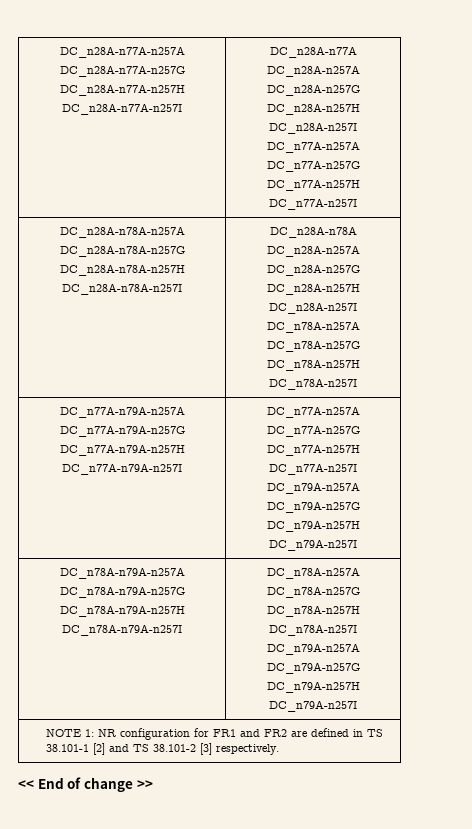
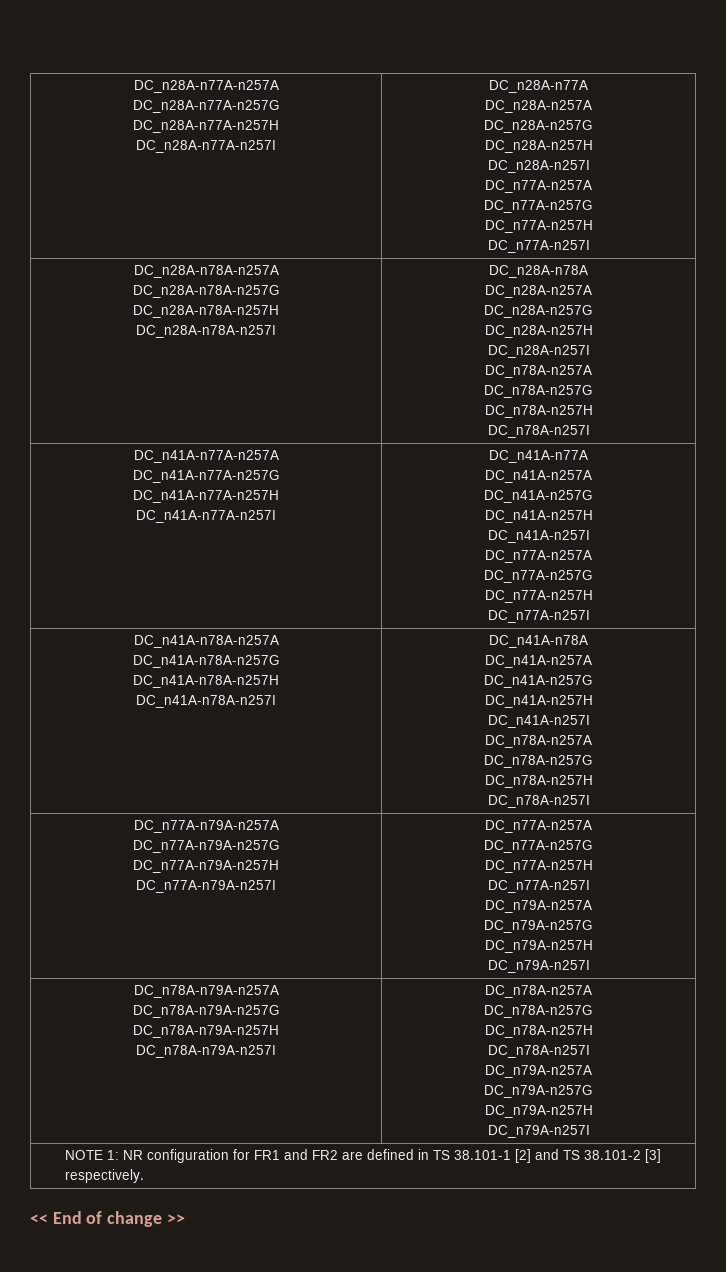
(357, 384) none -> [133,450,279,463] [132,470,280,483] [133,490,279,503] [136,510,276,523] [489,450,588,463] [485,470,592,483] [484,490,593,503] [484,510,593,523] [487,530,590,543] [485,550,592,563] [484,570,593,583] [484,590,593,603] [487,610,590,623] [133,635,279,648] [132,655,280,668] [133,675,279,688] [136,695,276,708] [489,635,588,648] [485,655,592,668] [484,675,593,688] [484,695,593,708] [487,715,590,728] [485,735,592,748] [484,755,593,768] [484,775,593,788] [487,795,590,808] // DC_n41A-n77A-n257A // DC_n41A-n77A-n257G // DC_n41A-n77A-n257H // DC_n41A-n77A-n257I | DC_n41A-n77A // DC_n41A-n257A // DC_n41A-n257G // DC_n41A-n257H // DC_n41A-n257I // DC_n77A-n257A // DC_n77A-n257G // DC_n77A-n257H // DC_n77A-n257I // DC_n41A-n78A-n257A // DC_n41A-n78A-n257G // DC_n41A-n78A-n257H // DC_n41A-n78A-n257I | DC_n41A-n78A // DC_n41A-n257A // DC_n41A-n257G // DC_n41A-n257H // DC_n41A-n257I // DC_n78A-n257A // DC_n78A-n257G // DC_n78A-n257H // DC_n78A-n257I

